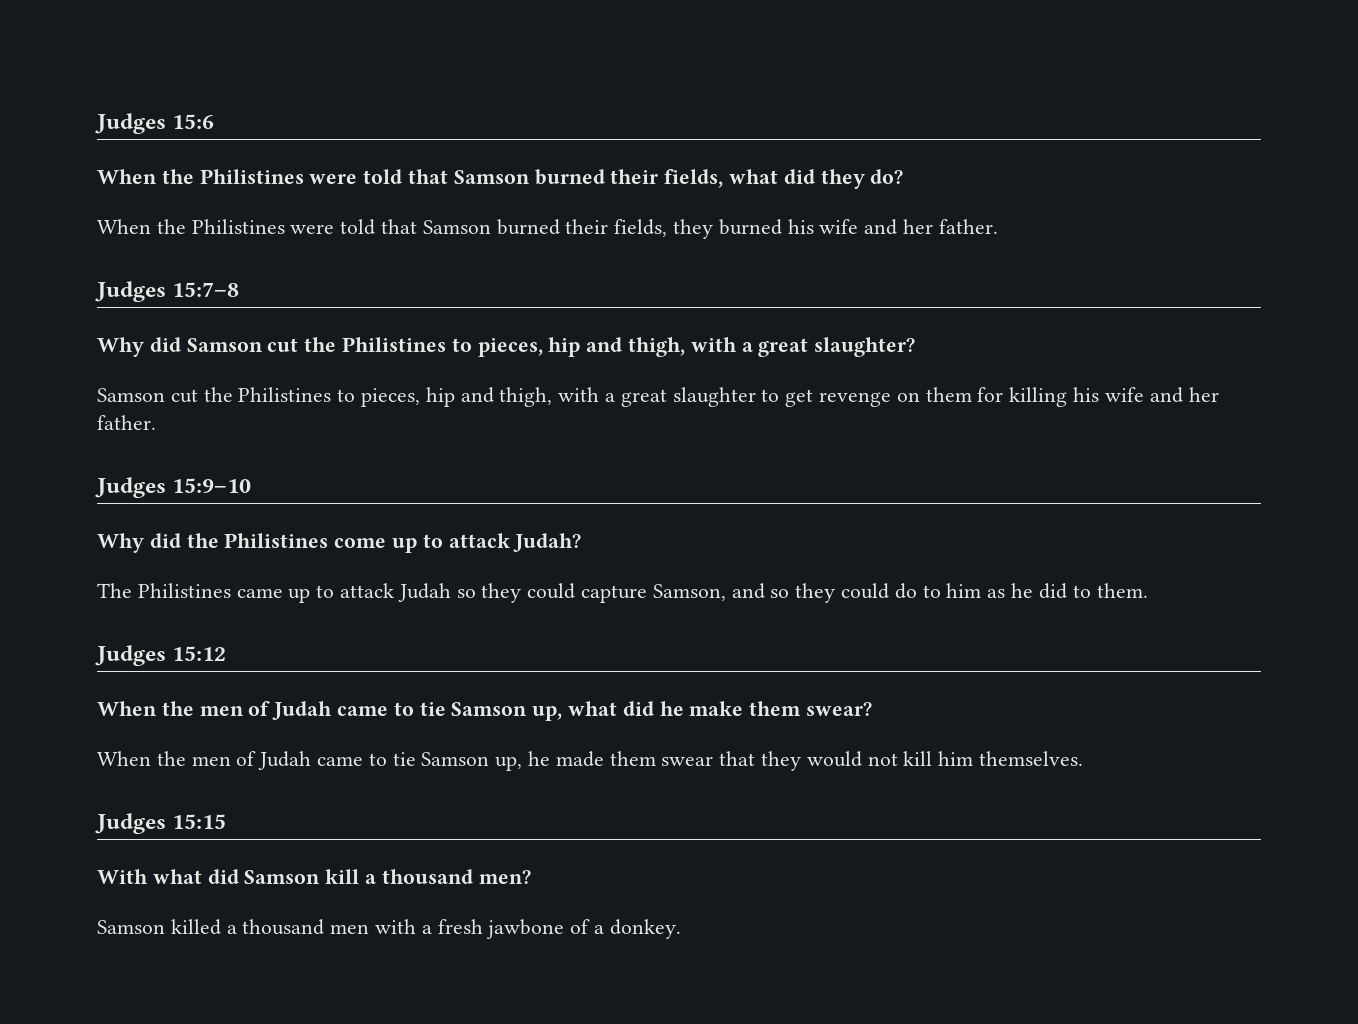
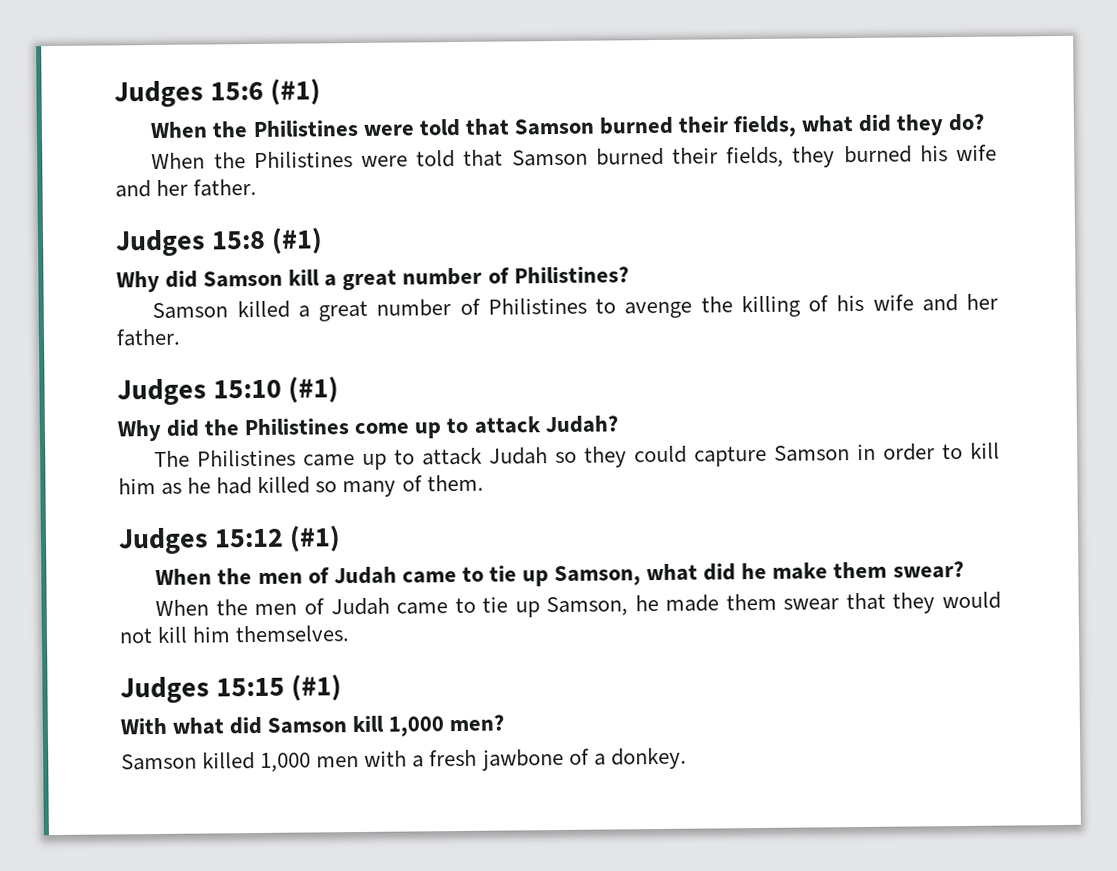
(215, 121) none -> [270,78,322,105] (#1)
[172,282,240,297] 15:7–8 -> [210,227,324,254] 15:8 (#1)
[267,337,916,357] [97,387,1219,407] [97,415,156,430] [95,477,252,498] cut the Philistines to pieces, hip and thigh, with a great slaughter? // Samson cut the Philistines to pieces, hip and thigh, with a great slaughter to get revenge on them for killing his wife and her father. // Judges 15:9–10 -> [288,266,629,291] [152,293,998,322] [116,328,181,347] [117,376,340,406] kill a great number of Philistines? // Samson killed a great number of Philistines to avenge the killing of his wife and her father. // Judges 15:10 (#1)
[652,583,1091,603] Samson, and so they could do to him as he did to -> [774,442,1001,462] [118,475,423,498] Samson in order to kill him as he had killed so many of
[97,701,563,721] // When the men of Judah came to tie Samson up, -> [289,525,342,552] [155,565,642,587] (#1) // When the men of Judah came to tie up Samson,
[421,752,523,771] Samson up, -> [514,596,629,618] up Samson,
(227, 821) none -> [291,674,343,701] (#1)
[365,869,473,884] a thousand -> [388,716,445,737] 1,000
[226,919,325,935] a thousand -> [260,752,312,772] 1,000

